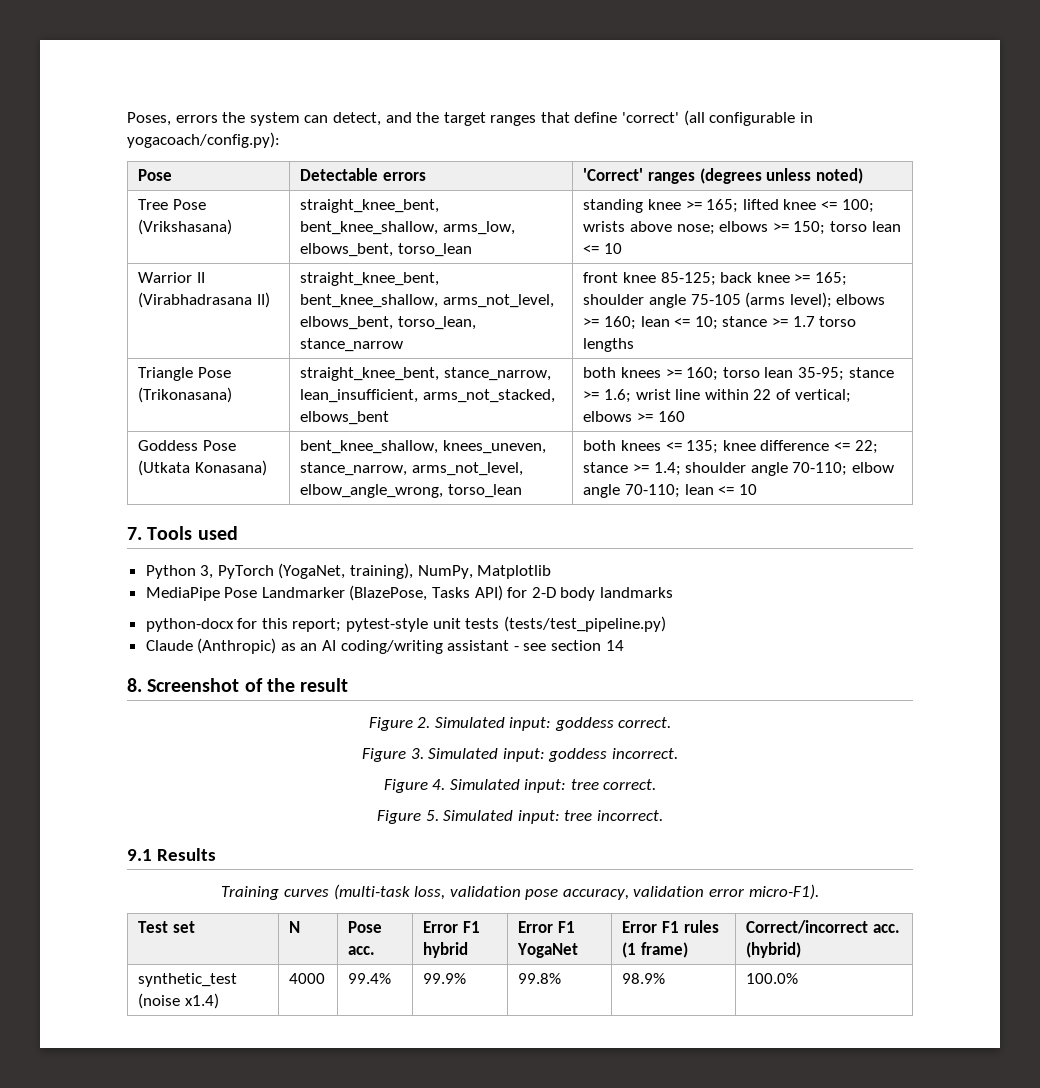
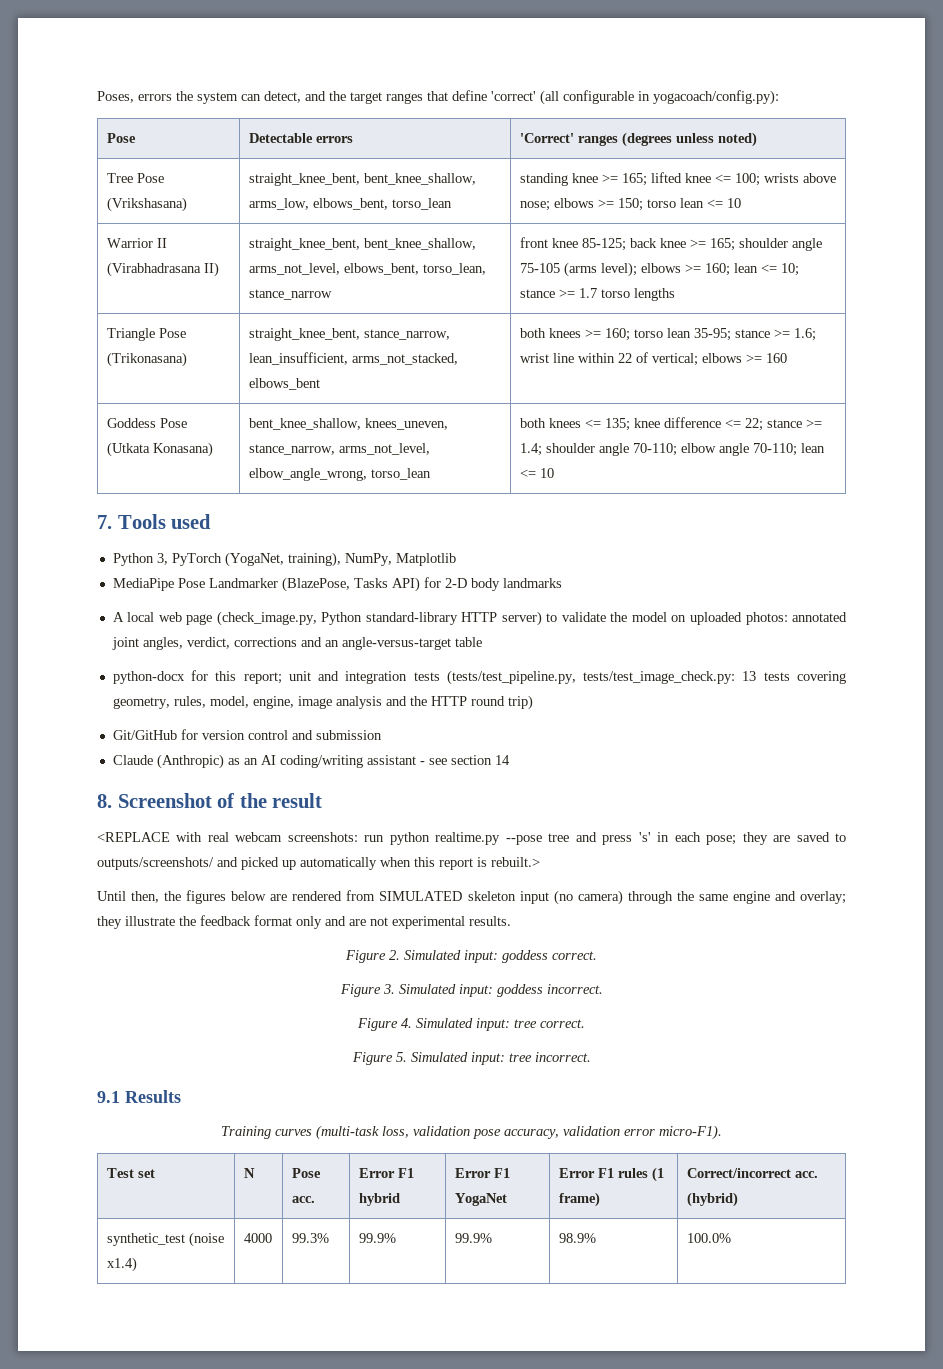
[145,616,666,632] python-docx for this report; pytest-style unit tests (tests/test_pipeline.py) -> [112,611,847,626] [111,637,482,650] [112,670,846,685] [112,695,533,710] [112,729,382,740] A local web page (check_image.py, Python standard-library HTTP server) to validate the model on uploaded photos: annotated joint angles, verdict, corrections and an angle-versus-target table // python-docx for this report; unit and integration tests (tests/test_pipeline.py, tests/test_image_check.py: 13 tests covering geometry, rules, model, engine, image analysis and the HTTP round trip) // Git/GitHub for version control and submission
(349, 685) none -> [97,832,847,845] [97,857,540,870] [97,890,846,905] [97,915,511,929] // <REPLACE with real webcam screenshots: run python realtime.py --pose tree and press 's' in each pose; they are saved to outputs/screenshots/ and picked up automatically when this report is rebuilt.> // Until then, the figures below are rendered from SIMULATED skeleton input (no camera) through the same engine and overlay; they illustrate the feedback format only and are not experimental results.
[348,973,392,984] [423,973,467,984] [518,973,562,984] 99.4% | 99.9% | 99.8% -> [291,1233,329,1243] [358,1233,396,1243] [454,1233,492,1243] 99.3% | 99.9% | 99.9%

